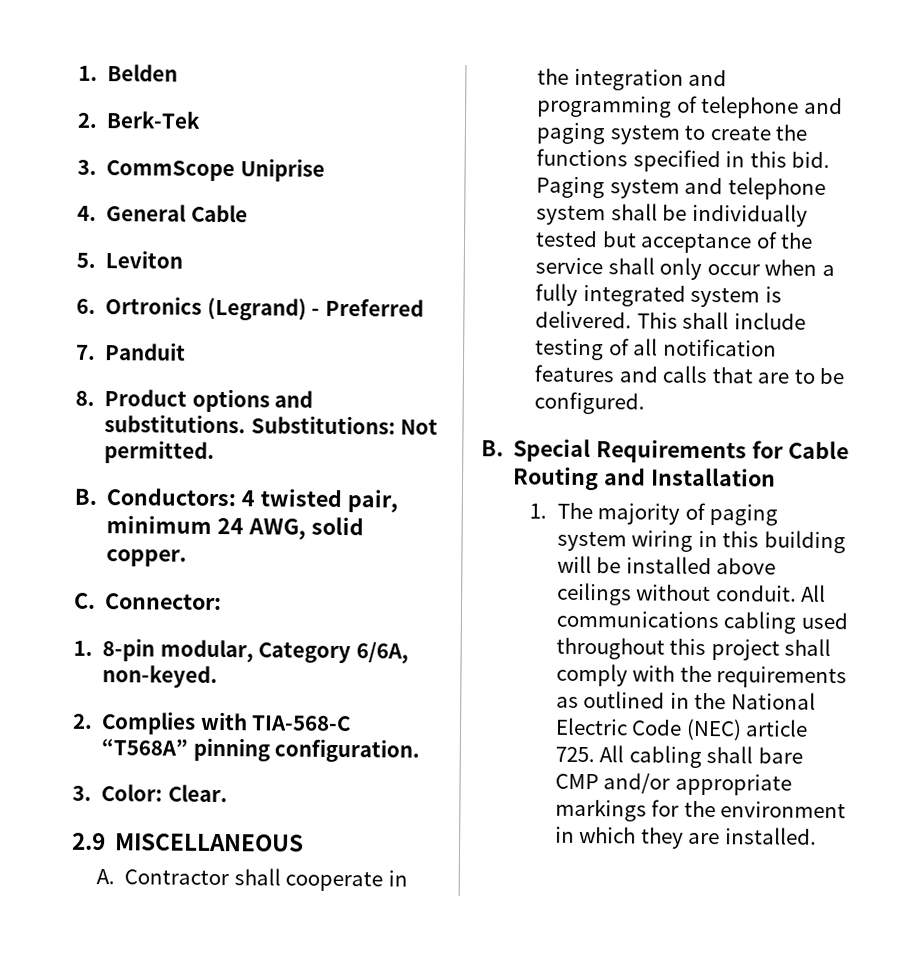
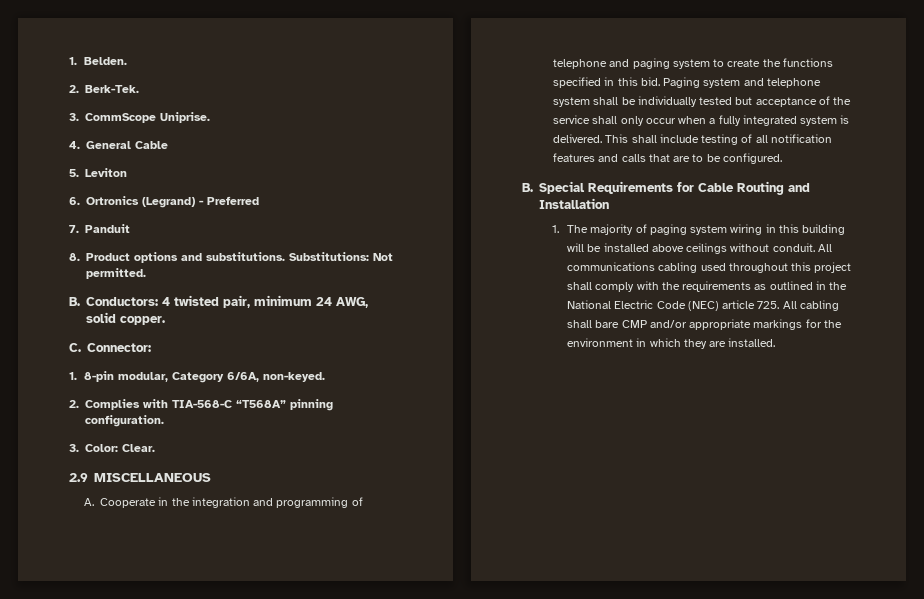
[78,64,179,82] [77,111,202,129] 1. Belden // 2. Berk-Tek -> [69,57,128,65] [69,85,139,93] 1. Belden. // 2. Berk-Tek.
[239,158,325,182] Uniprise -> [160,112,210,123] Uniprise.
[123,868,384,892] Contractor shall cooperate -> [100,498,157,508] Cooperate

